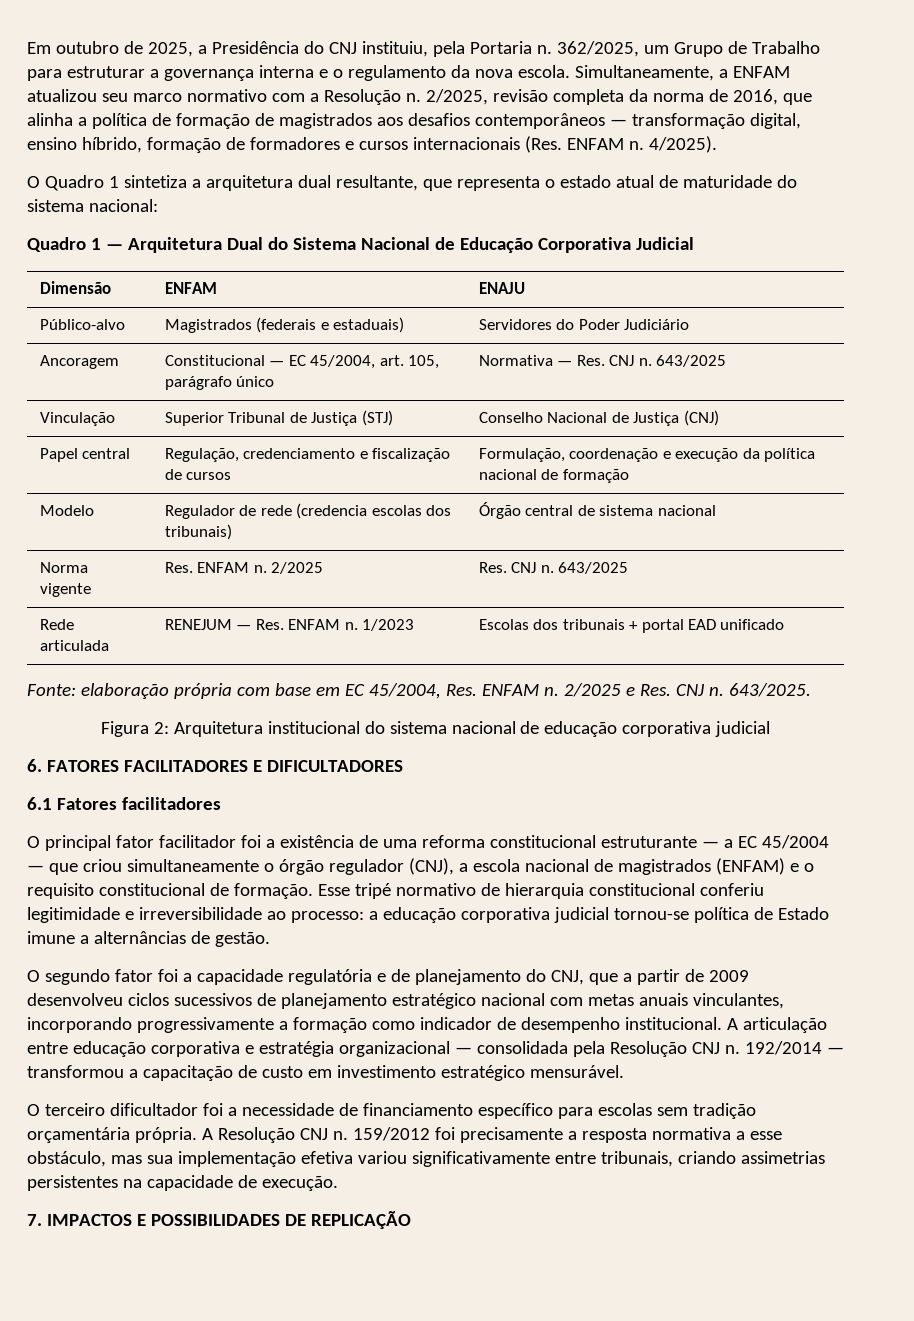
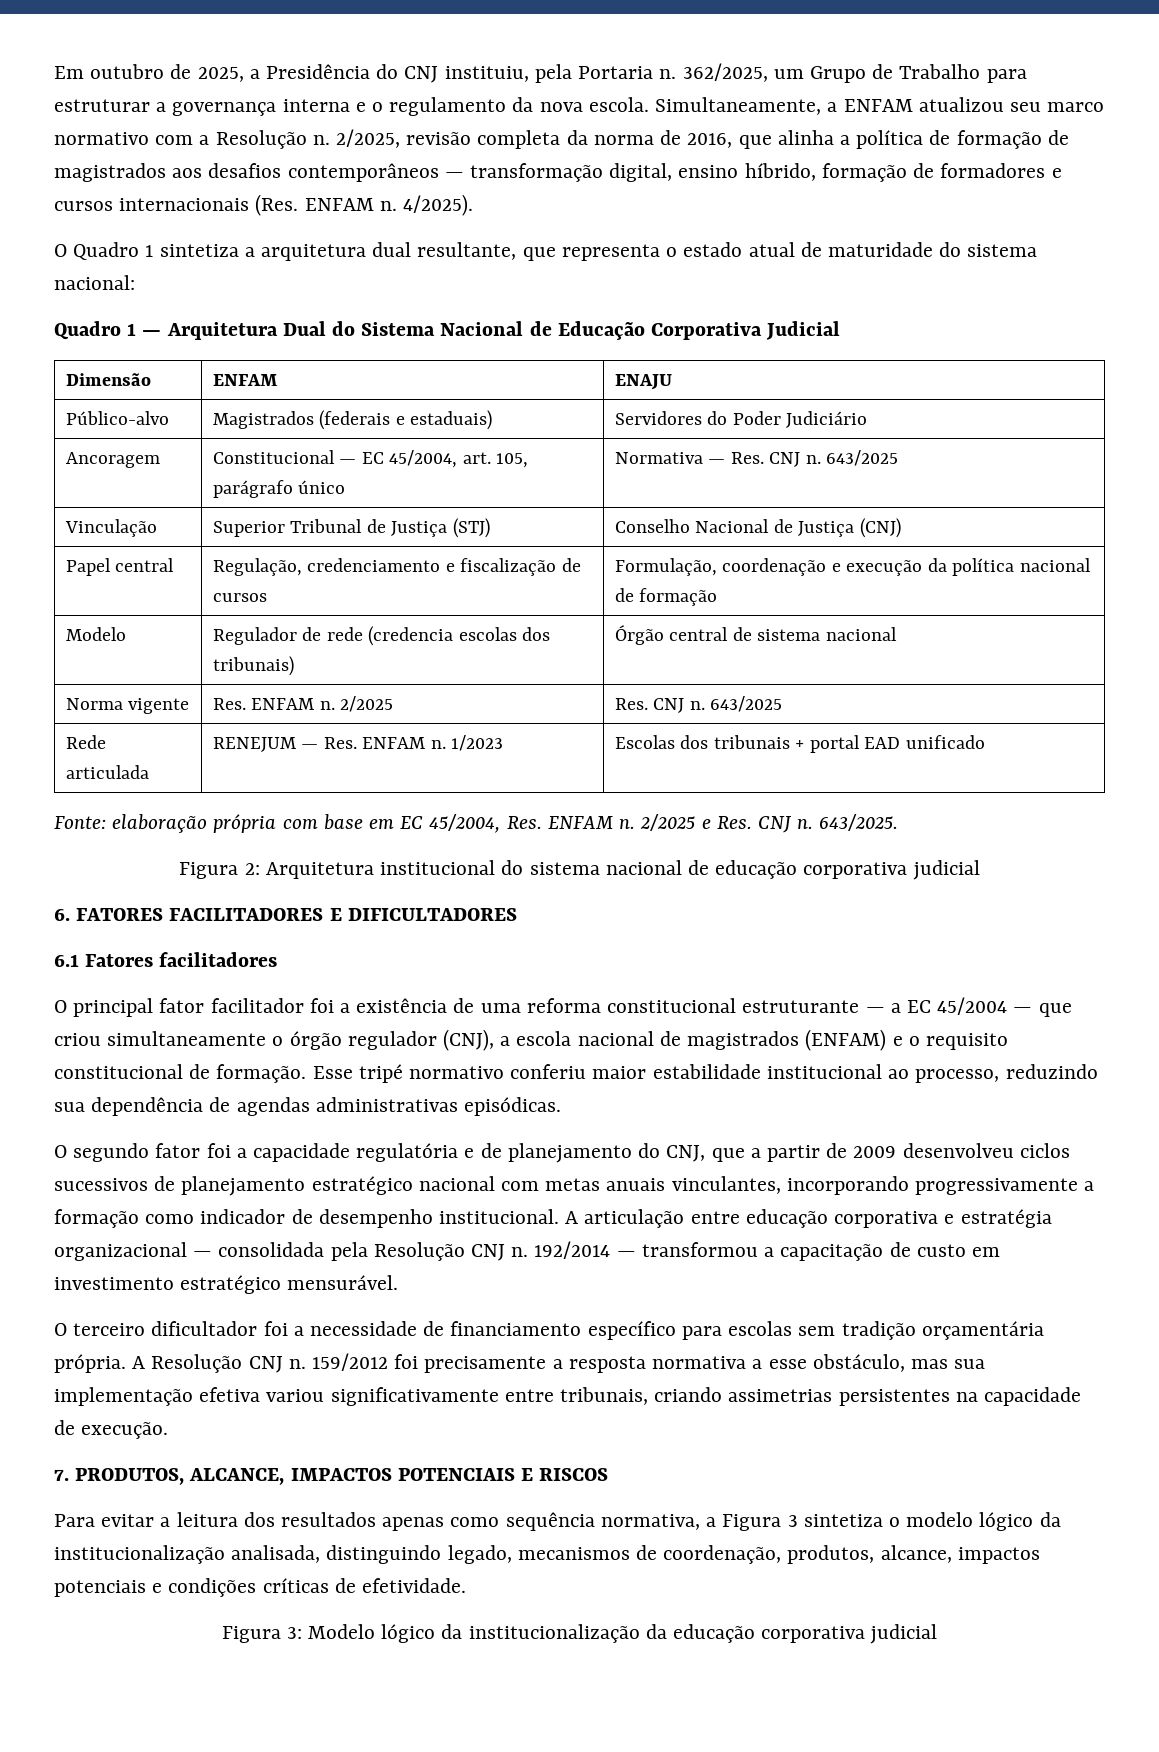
[480,883,764,899] [27,907,829,923] [27,931,270,947] de hierarquia constitucional conferiu legitimidade e irreversibilidade ao processo: a educação corporativa judicial tornou-se política de Estado imune a alternâncias de gestão. -> [510,1064,1098,1083] [54,1097,562,1116] conferiu maior estabilidade institucional ao processo, reduzindo sua dependência de agendas administrativas episódicas.
[46,1211,411,1229] IMPACTOS E POSSIBILIDADES DE REPLICAÇÃO -> [75,1468,609,1485] [54,1512,1061,1531] [54,1545,1040,1564] [54,1578,467,1597] [221,1624,938,1644] PRODUTOS, ALCANCE, IMPACTOS POTENCIAIS E RISCOS // Para evitar a leitura dos resultados apenas como sequência normativa, a Figura 3 sintetiza o modelo lógico da institucionalização analisada, distinguindo legado, mecanismos de coordenação, produtos, alcance, impactos potenciais e condições críticas de efetividade. // Figura 3: Modelo lógico da institucionalização da educação corporativa judicial

